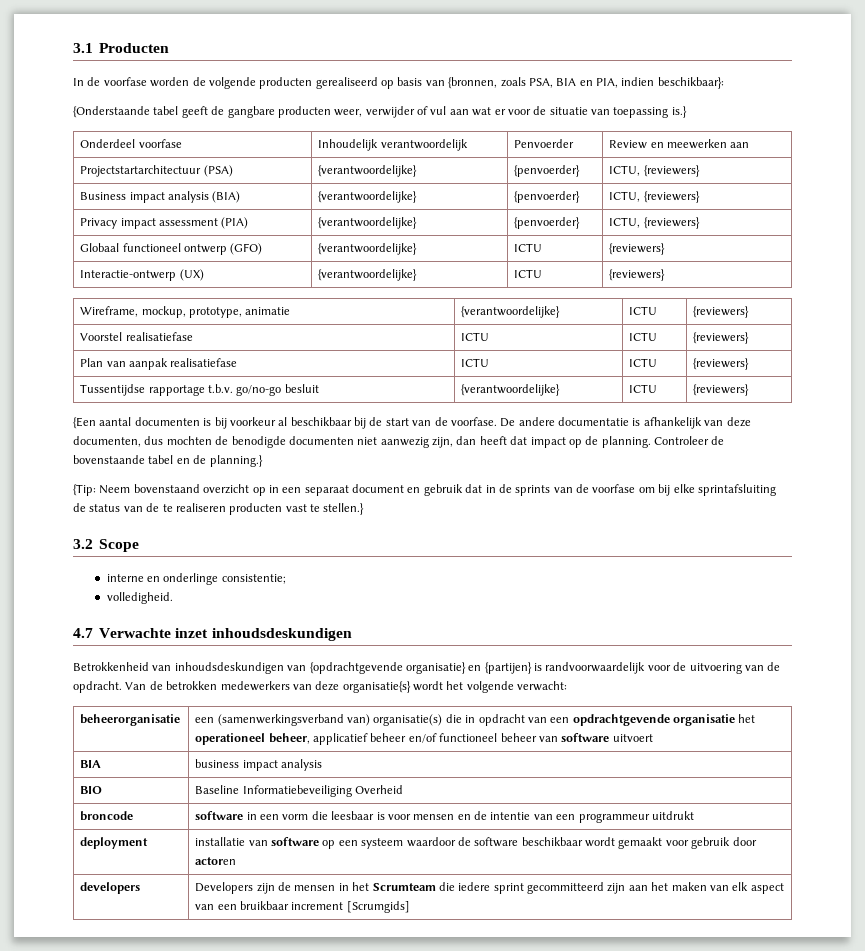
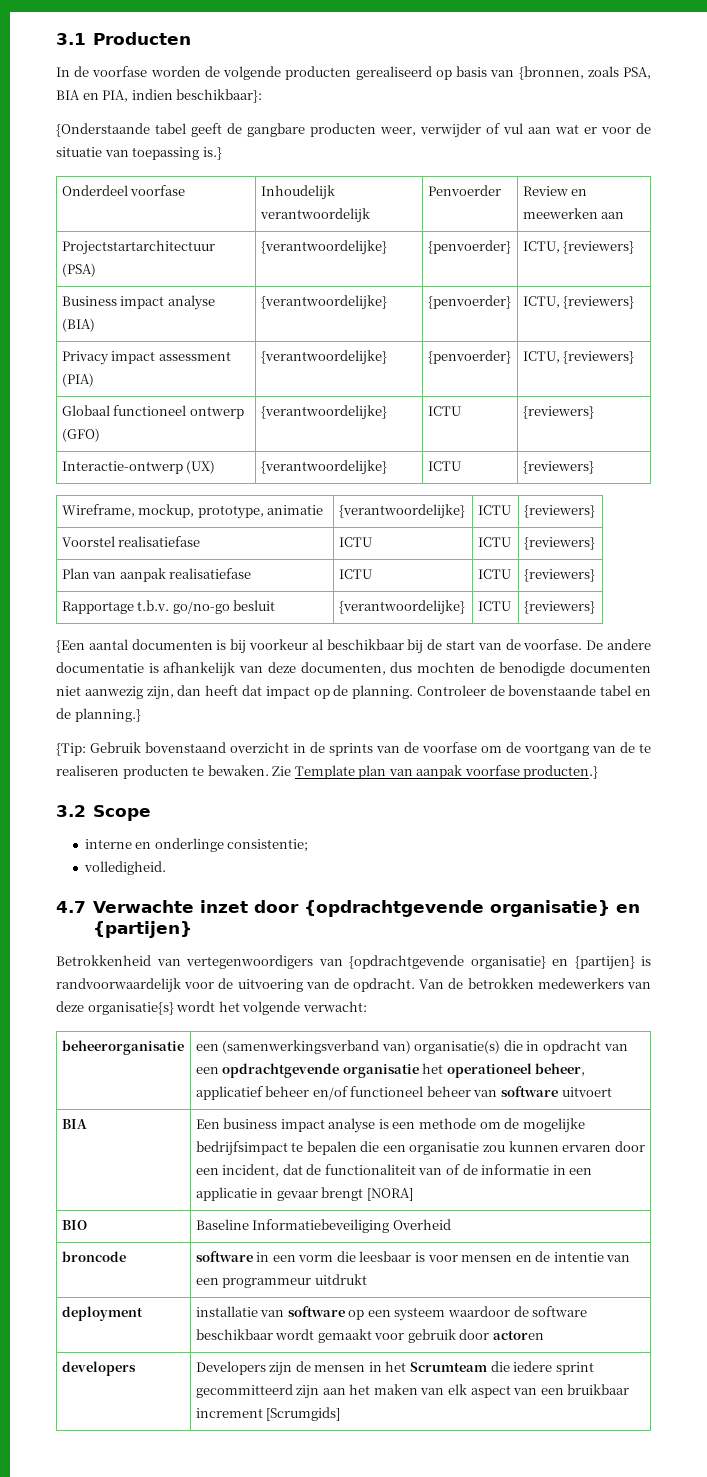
[168,191,210,203] analysis -> [167,295,215,310] analyse
[80,384,205,396] Tussentijdse rapportage -> [61,601,134,614] Rapportage
[99,485,131,494] Neem -> [90,742,141,753] Gebruik
[252,484,483,496] op in een separaat document en gebruik dat -> (289, 747) none
[658,484,776,496] [73,503,121,512] bij elke sprintafsluiting de status -> [506,742,589,756] de voortgang
[285,503,365,515] vast te stellen.} -> [192,765,599,779] te bewaken. Zie Template plan van aanpak voorfase producten.}
[211,628,352,641] inhoudsdeskundigen -> [254,900,641,917] [92,921,192,938] door {opdrachtgevende organisatie} en {partijen}
[174,662,284,674] inhoudsdeskundigen -> [186,955,313,969] vertegenwoordigers
(102, 764) none -> [195,1119,220,1129] Een
[281,759,323,771] analysis -> [328,1118,585,1133] [195,1141,645,1156] [195,1164,593,1177] [195,1187,413,1201] analyse is een methode om de mogelijke bedrijfsimpact te bepalen die een organisatie zou kunnen ervaren door een incident, dat de functionaliteit van of de informatie in een applicatie in gevaar brengt [NORA]

